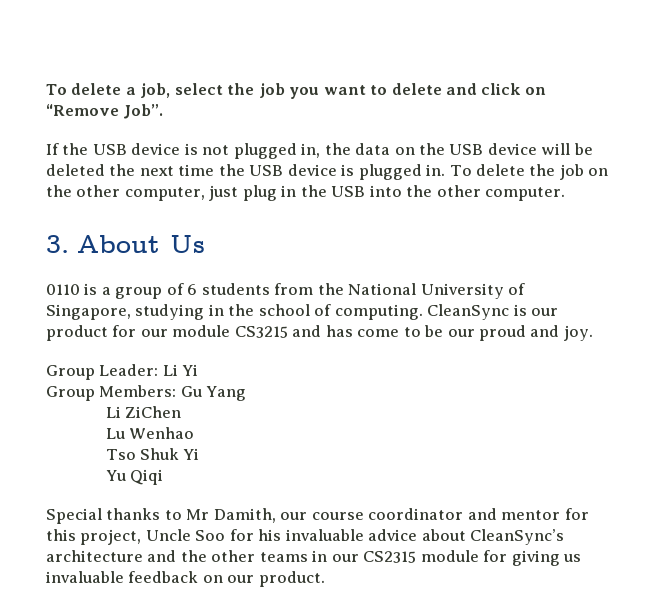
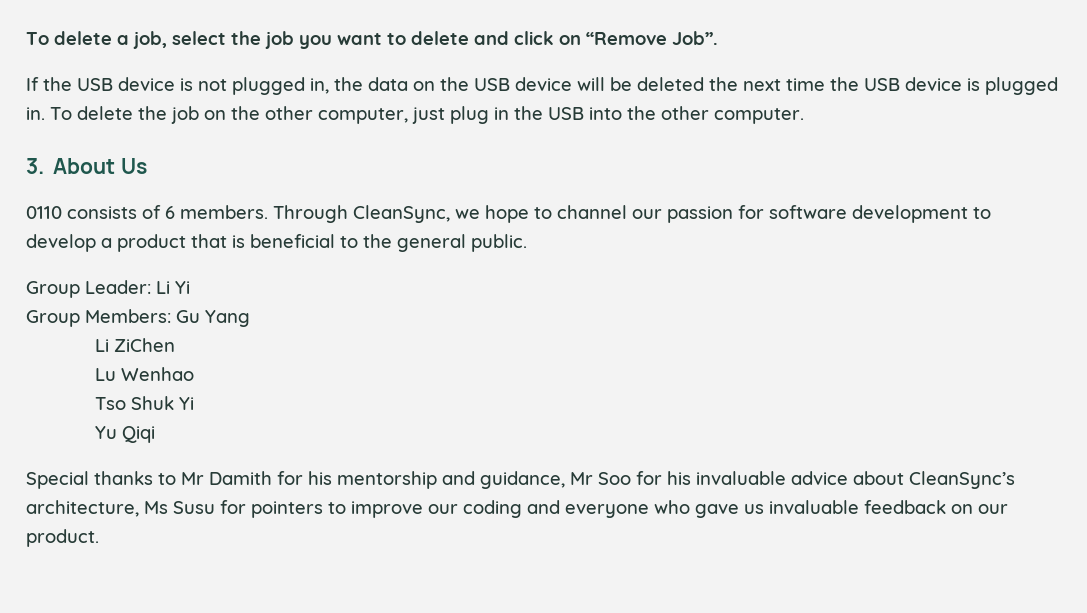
[84,283,526,299] [46,304,559,320] [46,325,593,341] is a group of 6 students from the National University of Singapore, studying in the school of computing. CleanSync is our product for our module CS3215 and has come to be our proud and joy. -> [67,205,991,223] [26,234,527,252] consists of 6 members. Through CleanSync, we hope to channel our passion for software development to develop a product that is beneficial to the general public.
[213,508,589,523] [46,529,191,545] Damith, our course coordinator and mentor for this project, Uncle -> [209,471,593,489] Damith for his mentorship and guidance, Mr
[46,550,560,566] architecture and the other teams in our CS2315 module for giving -> [26,500,739,518] architecture, Ms Susu for pointers to improve our coding and everyone who gave

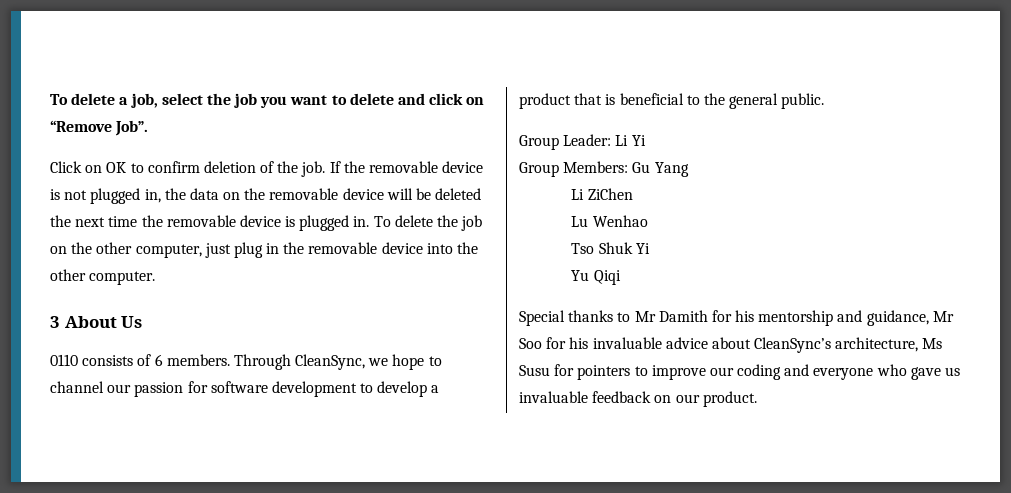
(718, 38) none -> [50,161,326,177] Click on OK to confirm deletion of the job.
[77,78,113,91] USB -> [369,161,439,173] removable
[474,78,510,91] USB -> [269,188,339,200] removable
[864,78,900,91] USB -> [166,215,236,227] removable
[548,107,584,120] USB -> [308,242,423,254] removable device
[26,158,44,174] 3. -> [50,316,60,328] 3

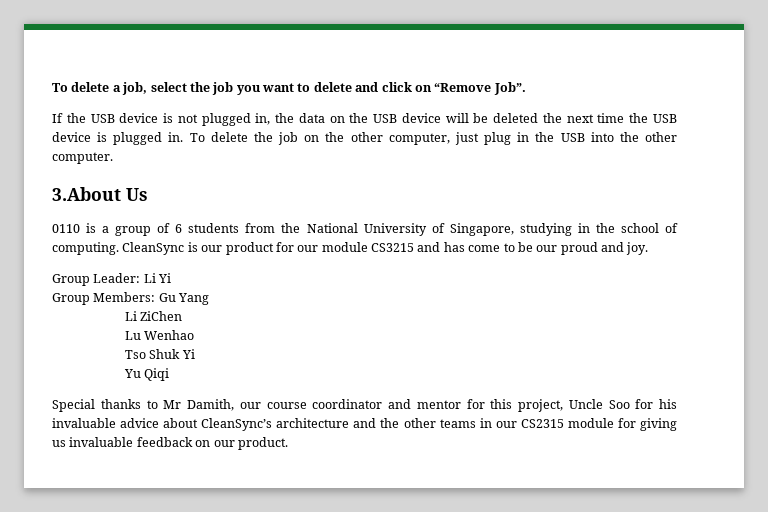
[50,161,326,177] Click on OK to confirm deletion of the job. -> (526, 88) none
[369,161,439,173] removable -> [90,114,115,123] USB
[269,188,339,200] removable -> [373,114,398,123] USB
[166,215,236,227] removable -> [653,114,678,123] USB
[308,242,423,254] removable device -> [560,133,585,142] USB
[50,316,117,328] 3 About -> [52,187,121,201] 3.About
[82,354,442,370] [50,381,440,397] [519,93,825,109] consists of 6 members. Through CleanSync, we hope to channel our passion for software development to develop a product that is beneficial to the general public. -> [86,223,678,236] [52,242,649,255] is a group of 6 students from the National University of Singapore, studying in the school of computing. CleanSync is our product for our module CS3215 and has come to be our proud and joy.
[658,310,954,326] Damith for his mentorship and guidance, Mr -> [187,399,603,412] Damith, our course coordinator and mentor for this project, Uncle
[835,337,943,352] [519,364,941,380] architecture, Ms Susu for pointers to improve our coding and everyone who gave -> [276,418,677,431] architecture and the other teams in our CS2315 module for giving

